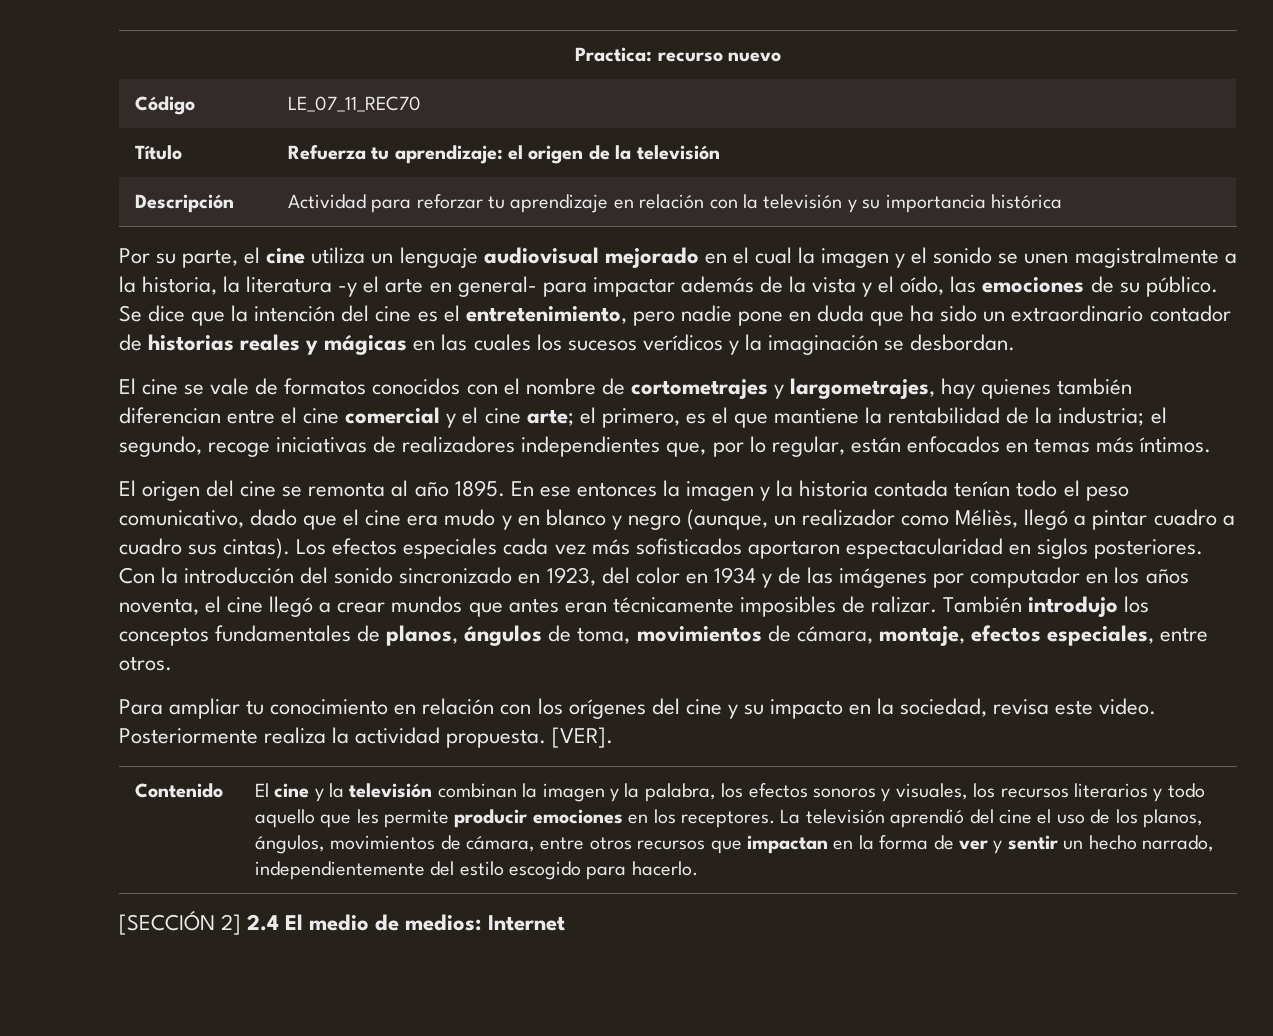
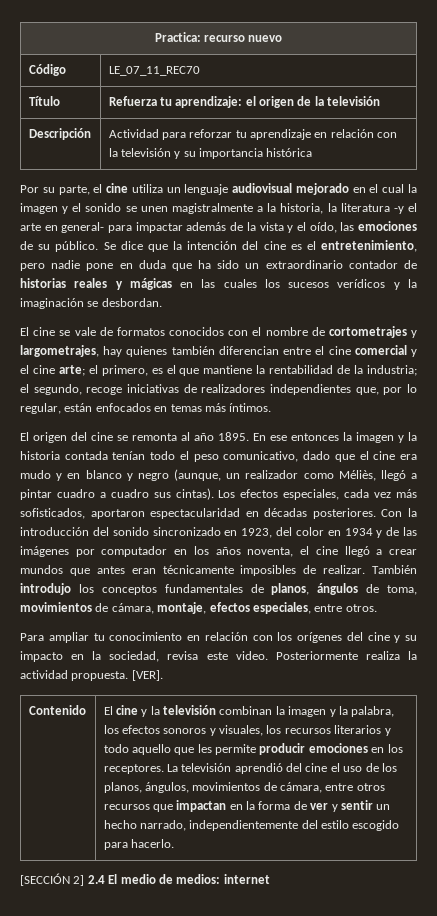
[403,538,498,559] especiales -> [283,489,340,500] especiales,
[635,538,742,555] sofisticados -> [20,508,85,519] sofisticados,
[1036,538,1088,559] siglos -> [264,508,308,517] décadas
[870,596,937,613] ralizar. -> [323,565,366,574] realizar.
[487,915,565,931] Internet -> [223,874,270,884] internet

